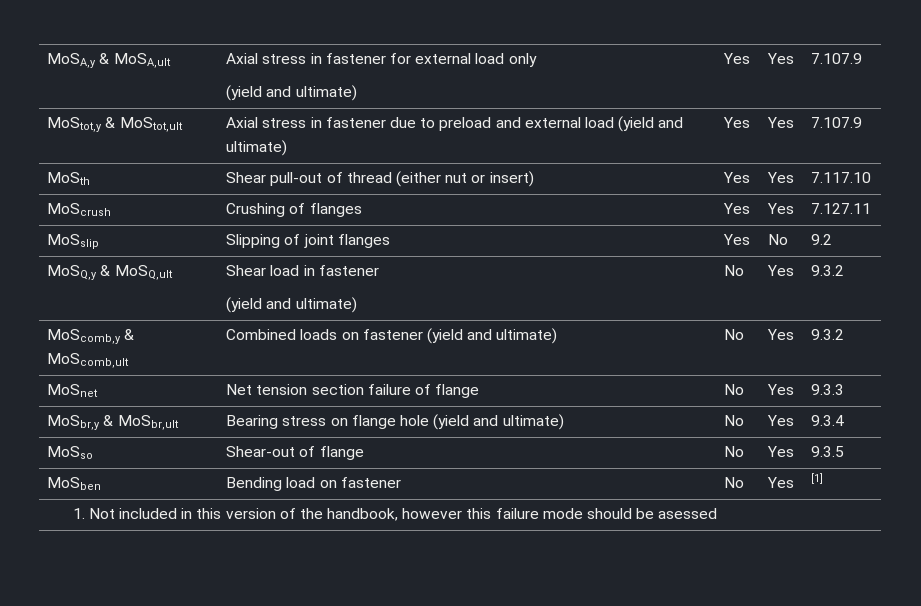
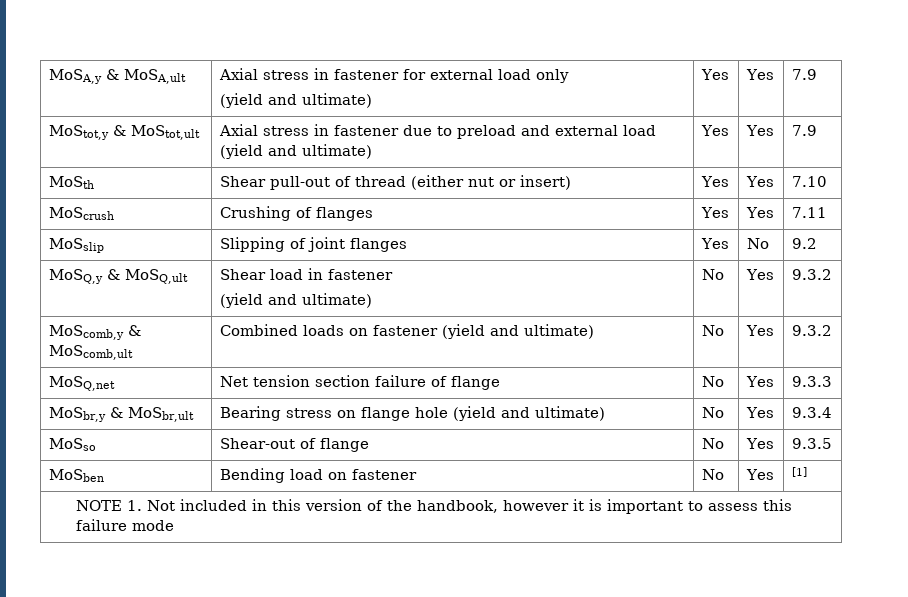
[811,53,863,64] 7.107.9 -> [791,69,817,80] 7.9
[811,117,863,128] 7.107.9 -> [791,125,817,136] 7.9
[811,172,872,183] 7.117.10 -> [791,176,827,187] 7.10
[811,203,872,214] 7.127.11 -> [791,207,827,218] 7.11
[47,384,99,397] MoSnet -> [48,376,115,391] MoSQ,net
(824, 478) none -> [75,500,122,511] NOTE
[466,508,718,519] this failure mode should be asessed -> [572,499,792,514] [75,519,174,531] it is important to assess this failure mode

